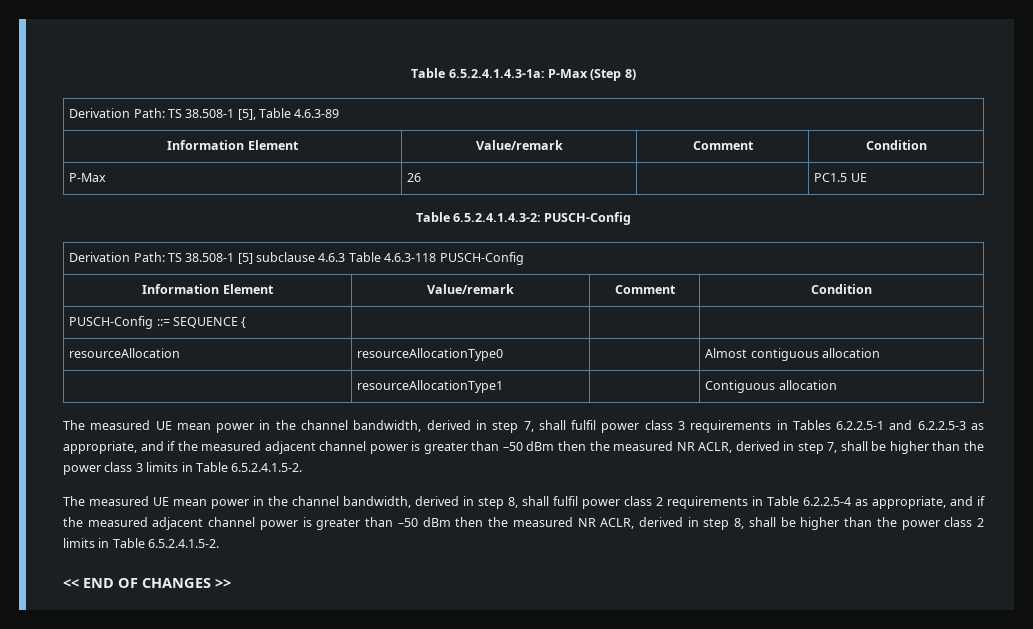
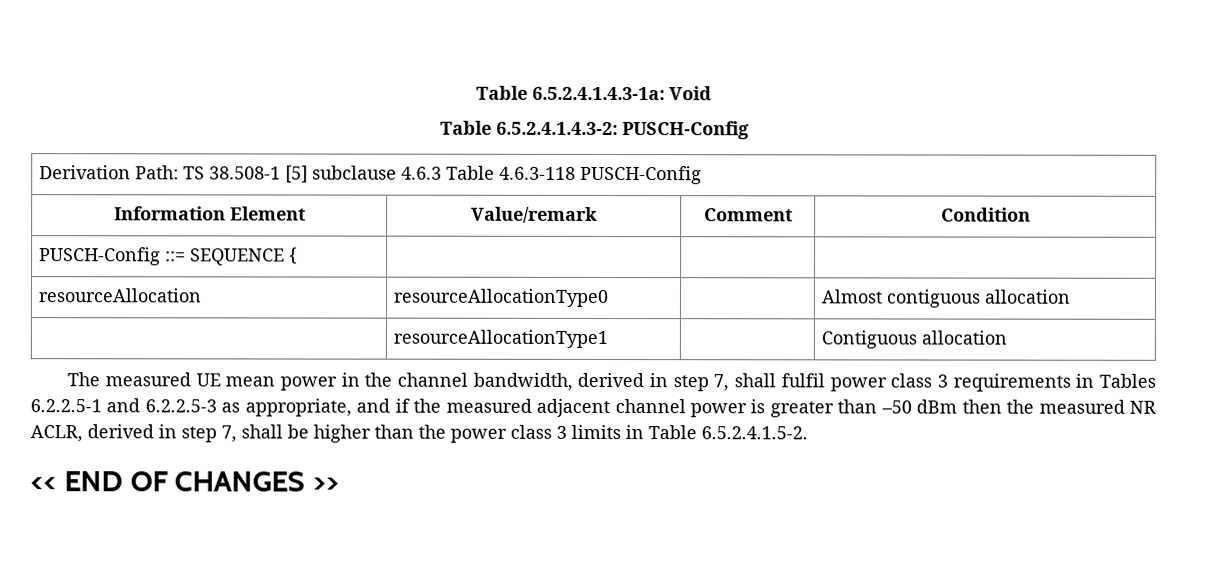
[548,69,636,81] [69,108,340,120] [167,140,299,150] [475,140,563,150] [692,141,754,150] [865,140,927,150] [69,173,107,182] [407,173,422,182] [814,173,867,182] P-Max (Step 8) // Derivation Path: TS 38.508-1 [5], Table 4.6.3-89 // Information Element | Value/remark | Comment | Condition // P-Max | 26 | | PC1.5 UE -> [669,86,712,101] Void
[63,496,985,509] [63,517,985,530] [63,538,220,548] // The measured UE mean power in the channel bandwidth, derived in step 8, shall fulfil power class 2 requirements in Table 6.2.2.5-4 as appropriate, and if the measured adjacent channel power is greater than –50 dBm then the measured NR ACLR, derived in step 8, shall be higher than the power class 2 limits in Table 6.5.2.4.1.5-2. -> (808, 433) none

